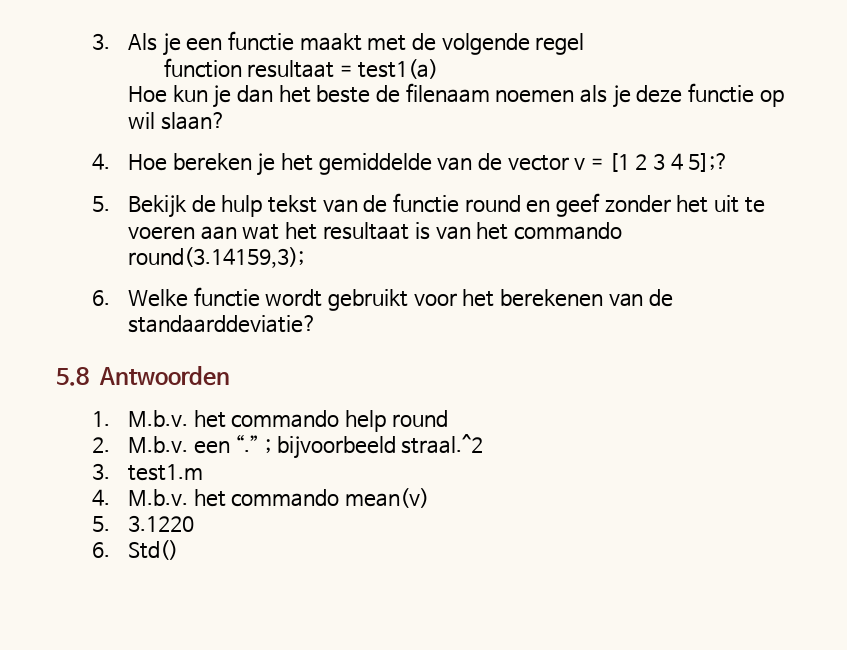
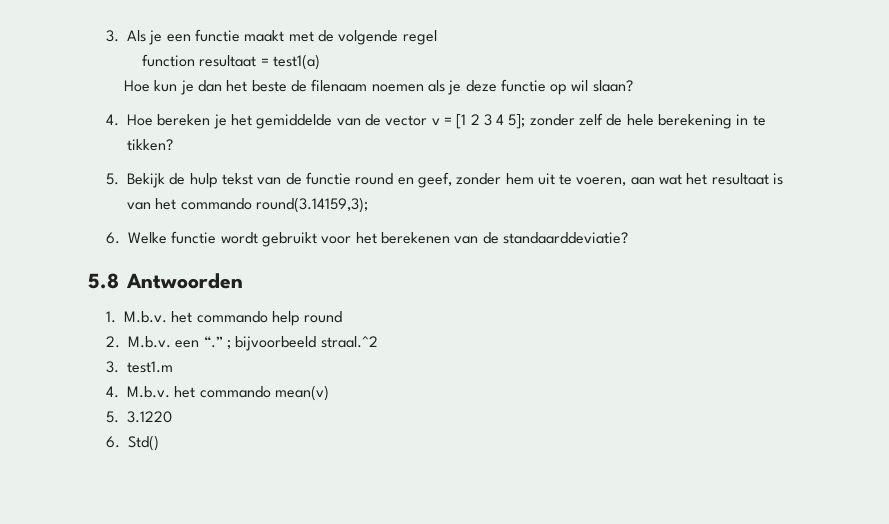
[688,153,730,172] 5];? -> [508,113,766,129] [126,139,173,151] 5]; zonder zelf de hele berekening in te tikken?
[555,193,709,217] geef zonder het -> [417,172,534,188] geef, zonder hem
[127,226,195,240] voeren -> [576,177,627,186] voeren,

